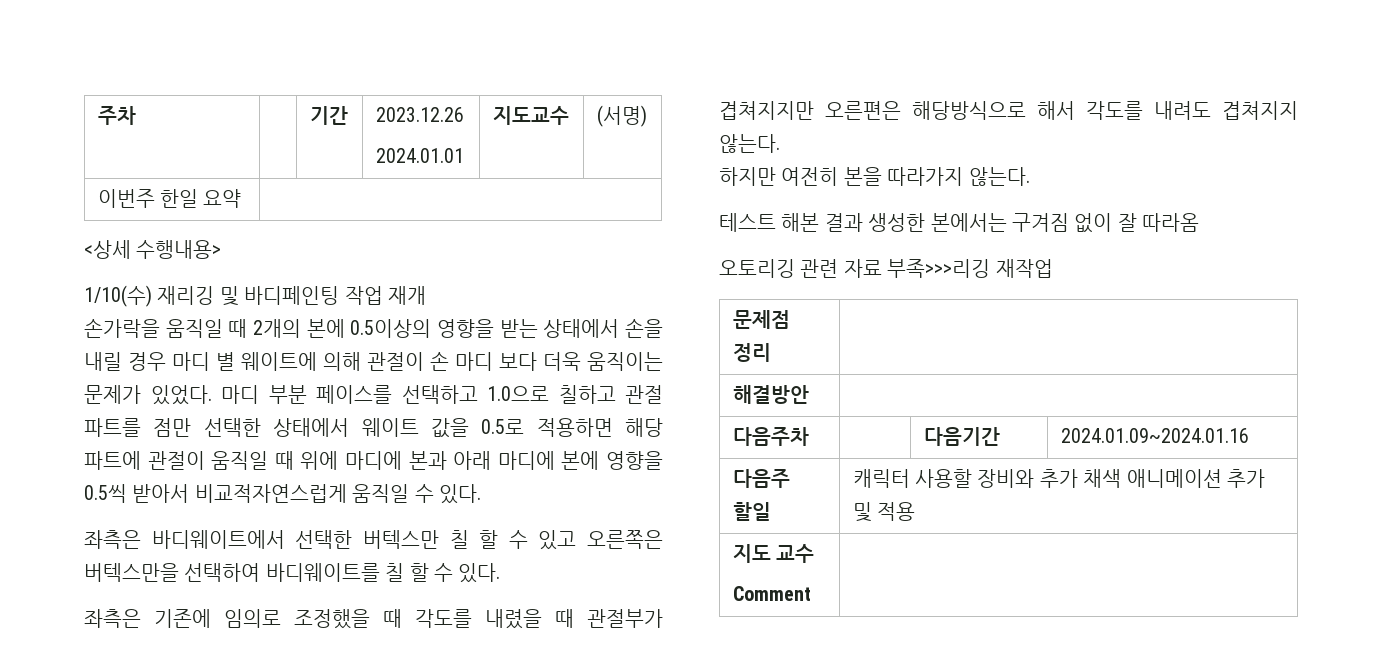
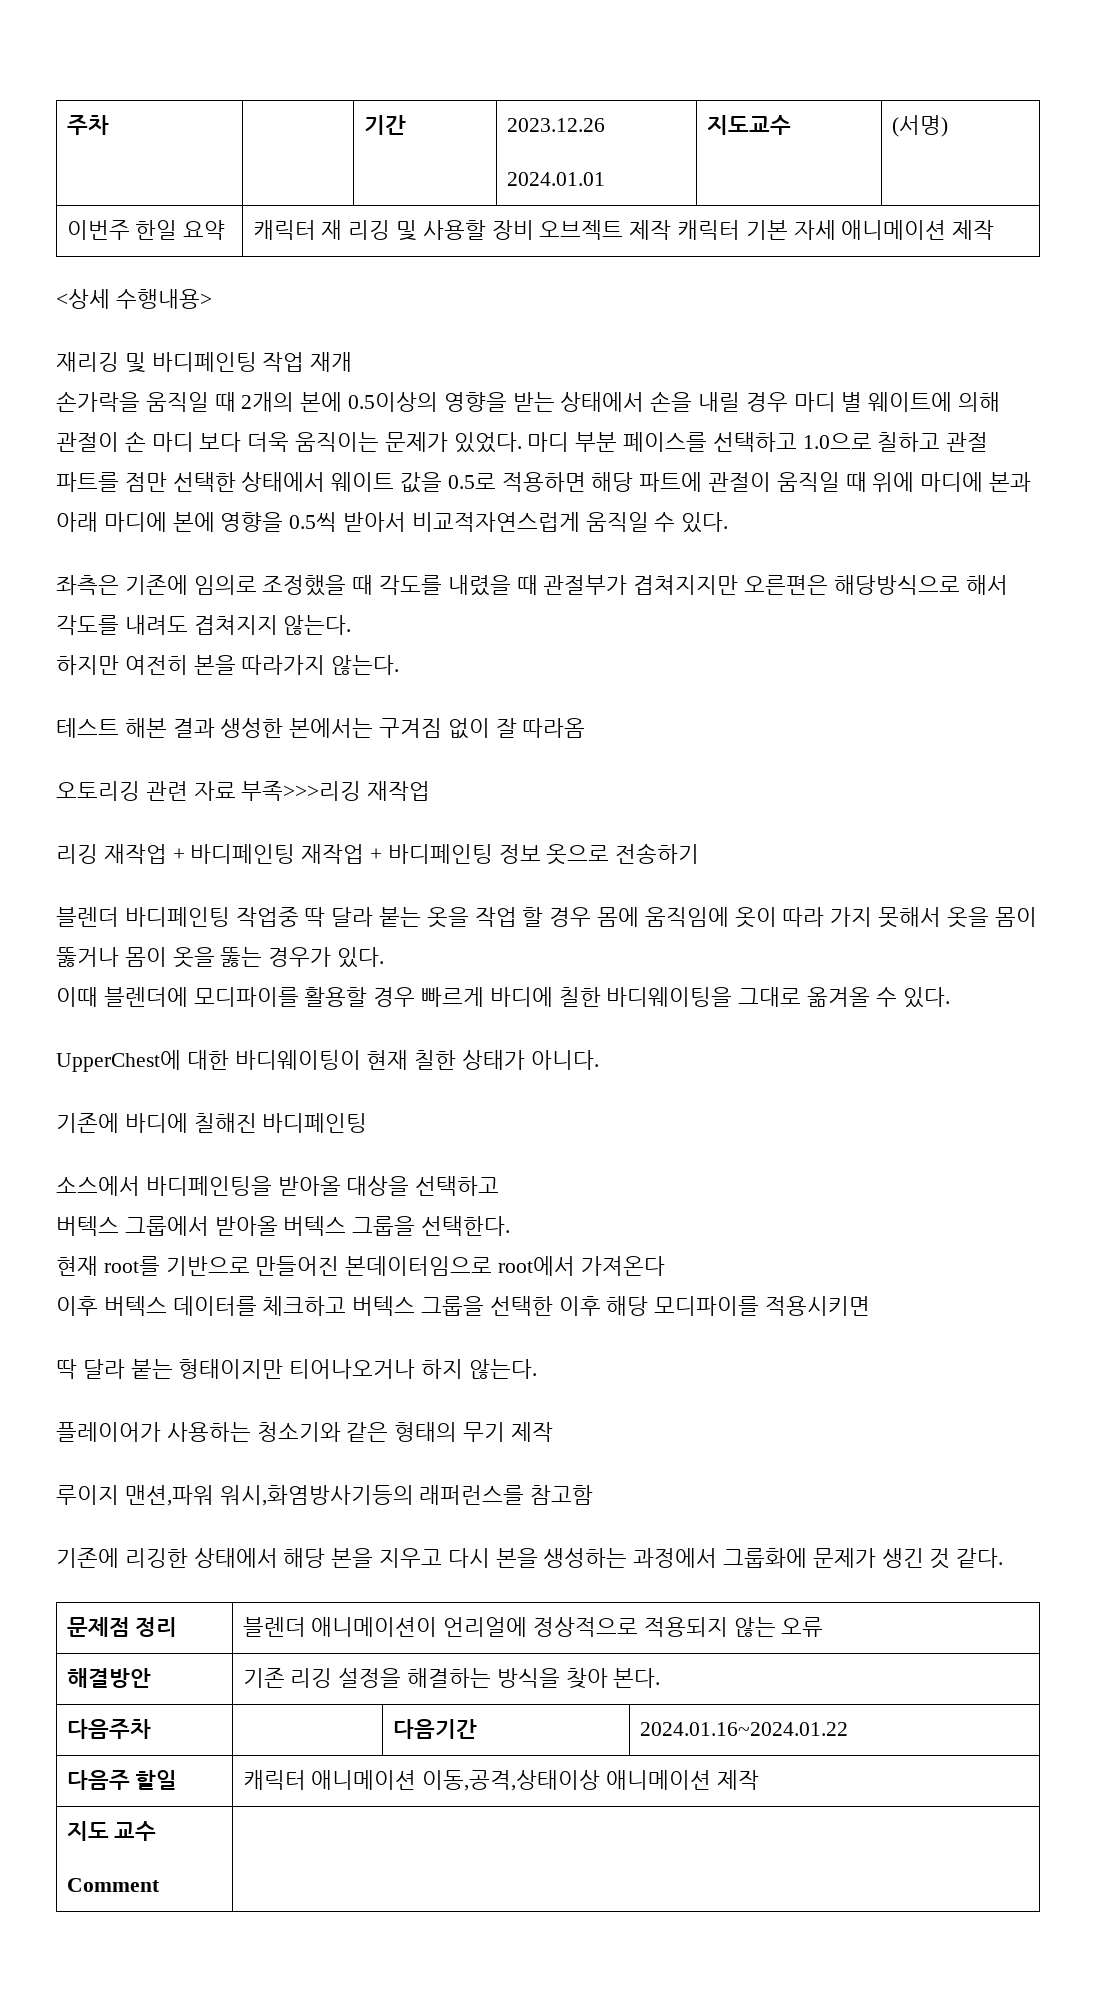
(242, 198) none -> [252,220,995,241] 캐릭터 재 리깅 및 사용할 장비 오브젝트 제작 캐릭터 기본 자세 애니메이션 제작
[84,285,152,307] 1/10(수) -> (212, 299) none
[84,530,663,550] [84,563,501,583] // 좌측은 바디웨이트에서 선택한 버텍스만 칠 할 수 있고 오른쪽은 버텍스만을 선택하여 바디웨이트를 칠 할 수 있다. -> (729, 522) none
[732,310,790,329] [732,343,771,362] [732,385,809,404] // 문제점 정리 | // 해결방안 | -> [56,843,700,865] [56,907,1037,928] [56,947,385,968] [56,987,950,1008] [56,1050,599,1072] [56,1113,368,1133] [56,1176,500,1196] [56,1216,511,1236] [56,1256,665,1276] [56,1296,871,1316] [56,1359,537,1379] [56,1422,553,1442] [56,1485,594,1506] [56,1548,1004,1569] [66,1617,178,1637] [242,1617,824,1637] [66,1668,151,1688] [242,1668,661,1689] // 리깅 재작업 + 바디페인팅 재작업 + 바디페인팅 정보 옷으로 전송하기 // 블렌더 바디페인팅 작업중 딱 달라 붙는 옷을 작업 할 경우 몸에 움직임에 옷이 따라 가지 못해서 옷을 몸이 뚫거나 몸이 옷을 뚫는 경우가 있다. // 이때 블렌더에 모디파이를 활용할 경우 빠르게 바디에 칠한 바디웨이팅을 그대로 옮겨올 수 있다. // UpperChest에 대한 바디웨이팅이 현재 칠한 상태가 아니다. // 기존에 바디에 칠해진 바디페인팅 // 소스에서 바디페인팅을 받아올 대상을 선택하고 // 버텍스 그룹에서 받아올 버텍스 그룹을 선택한다. // 현재 root를 기반으로 만들어진 본데이터임으로 root에서 가져온다 // 이후 버텍스 데이터를 체크하고 버텍스 그룹을 선택한 이후 해당 모디파이를 적용시키면 // 딱 달라 붙는 형태이지만 티어나오거나 하지 않는다. // 플레이어가 사용하는 청소기와 같은 형태의 무기 제작 // 루이지 맨션,파워 워시,화염방사기등의 래퍼런스를 참고함 // 기존에 리깅한 상태에서 해당 본을 지우고 다시 본을 생성하는 과정에서 그룹화에 문제가 생긴 것 같다. // 문제점 정리 | 블렌더 애니메이션이 언리얼에 정상적으로 적용되지 않는 오류 // 해결방안 | 기존 리깅 설정을 해결하는 방식을 찾아 본다.
[1060,428,1249,443] 2024.01.09~2024.01.16 -> [639,1722,848,1736] 2024.01.16~2024.01.22
[915,469,1266,488] [852,502,916,522] 사용할 장비와 추가 채색 애니메이션 추가 및 적용 -> [311,1770,759,1791] 애니메이션 이동,공격,상태이상 애니메이션 제작

